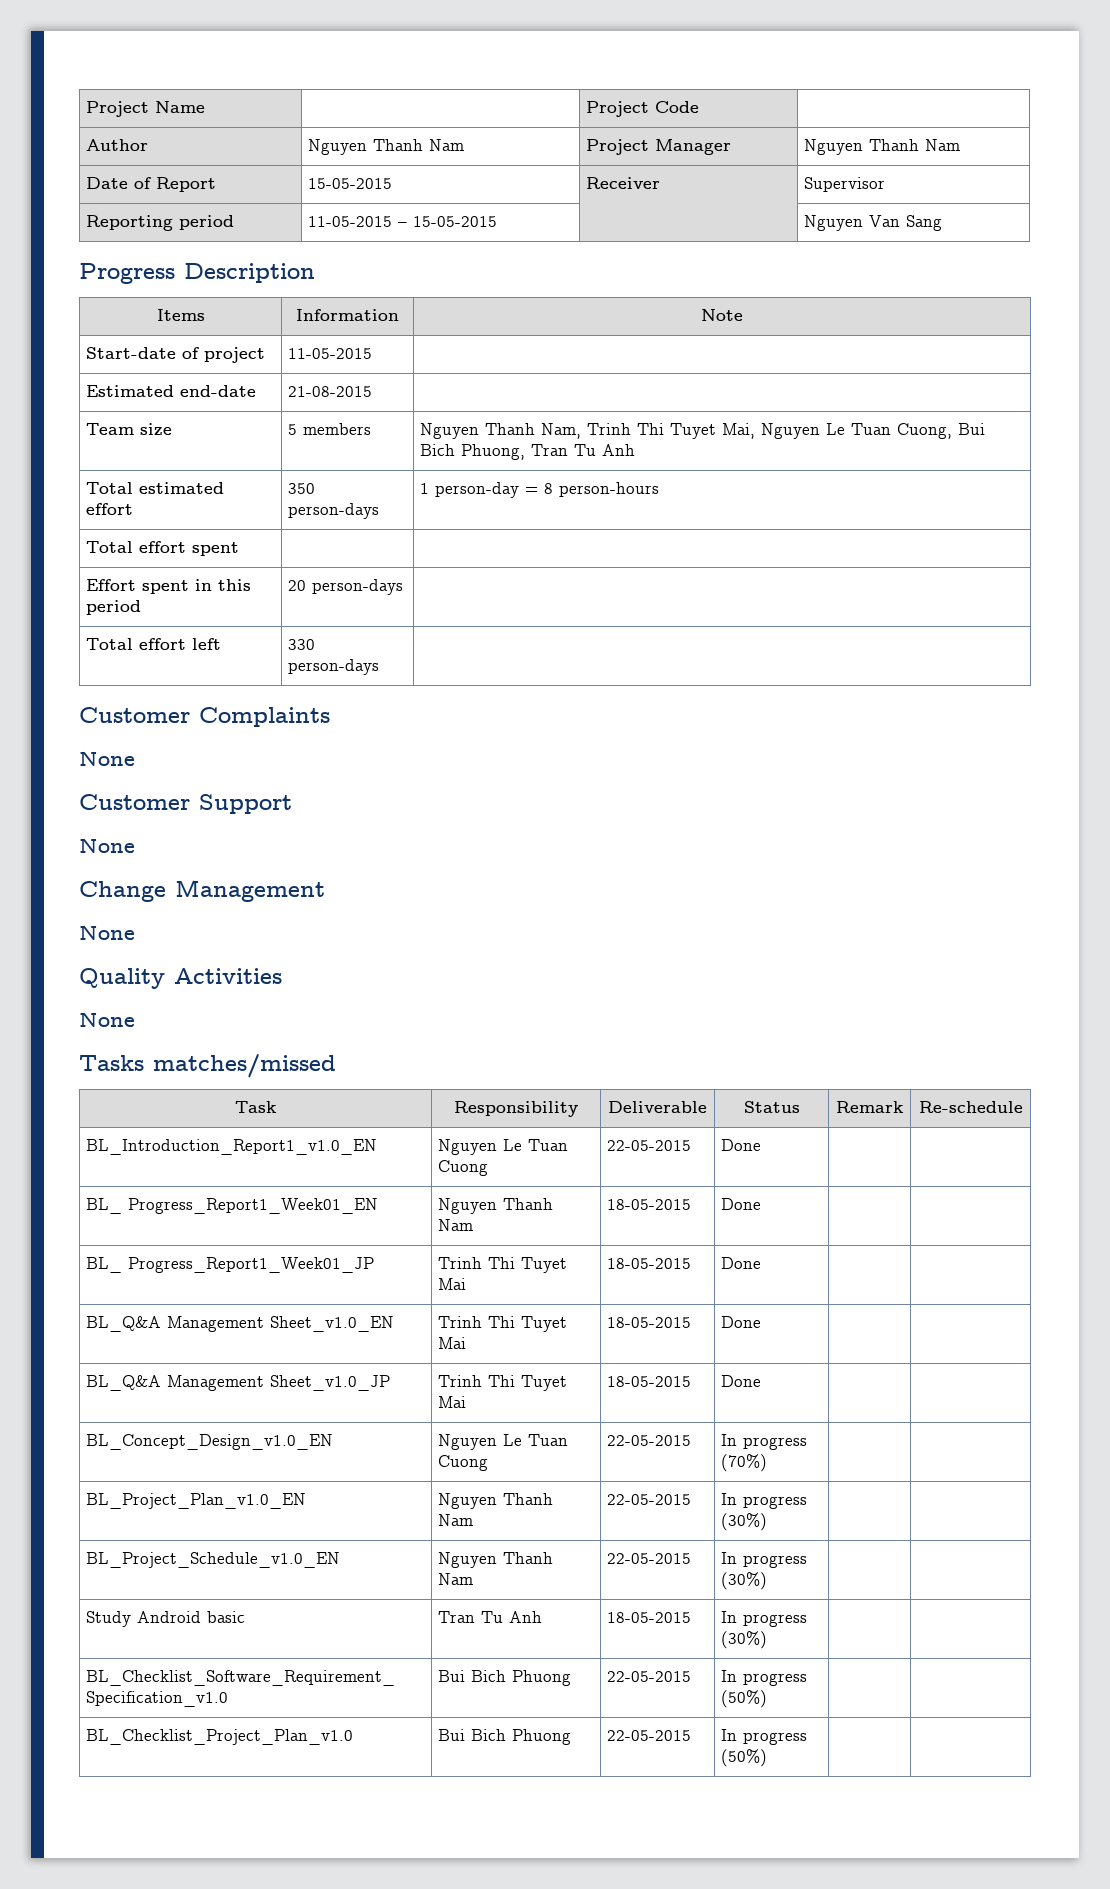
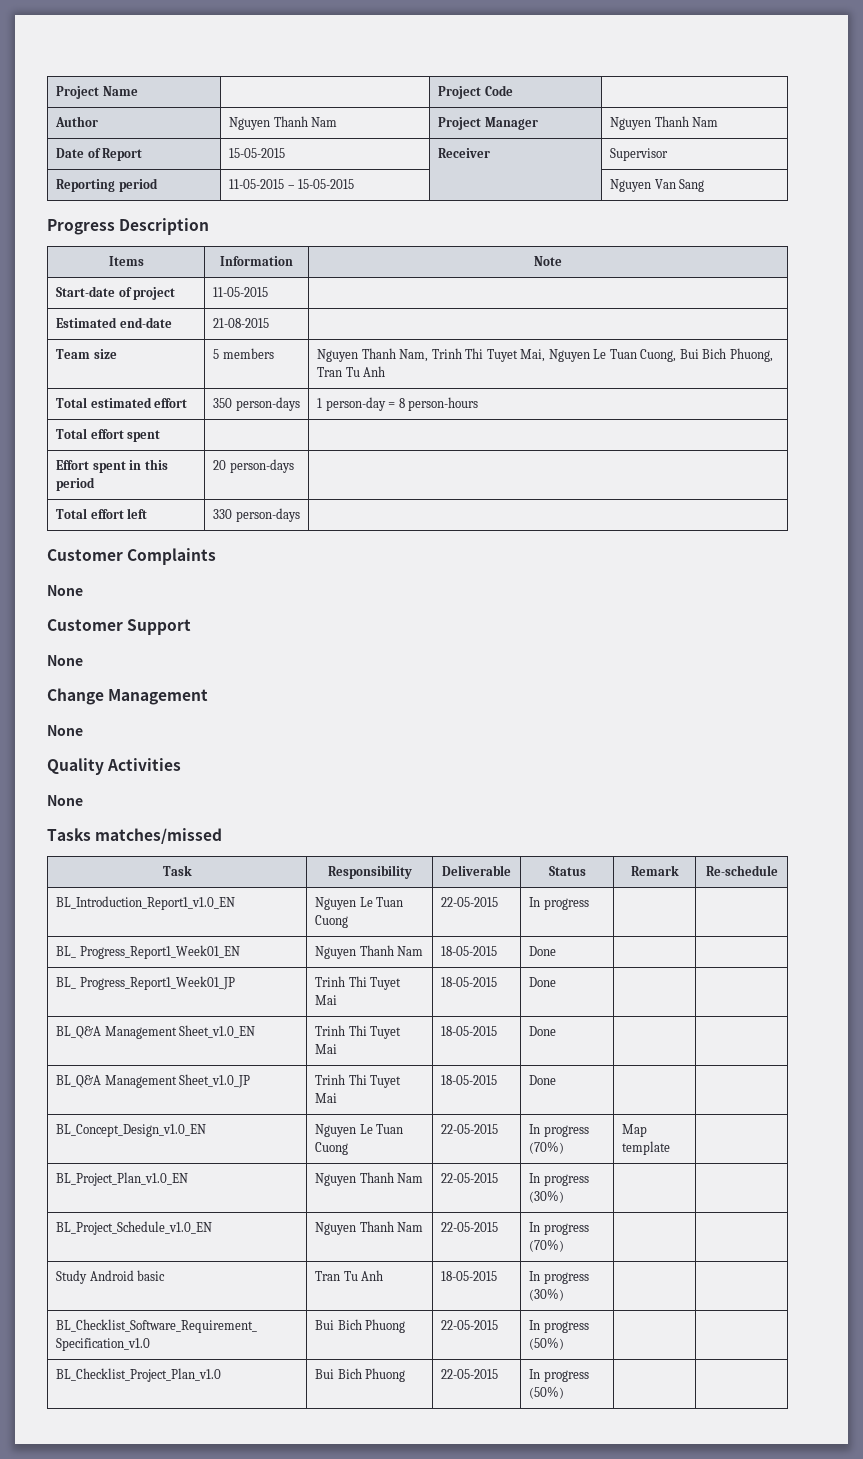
[721,1139,762,1151] Done -> [529,897,589,910] In progress
(768, 1463) none -> [622,1124,648,1137] [622,1141,671,1155] Map template
[721,1572,768,1590] (30%) -> [529,1239,565,1252] (70%)

